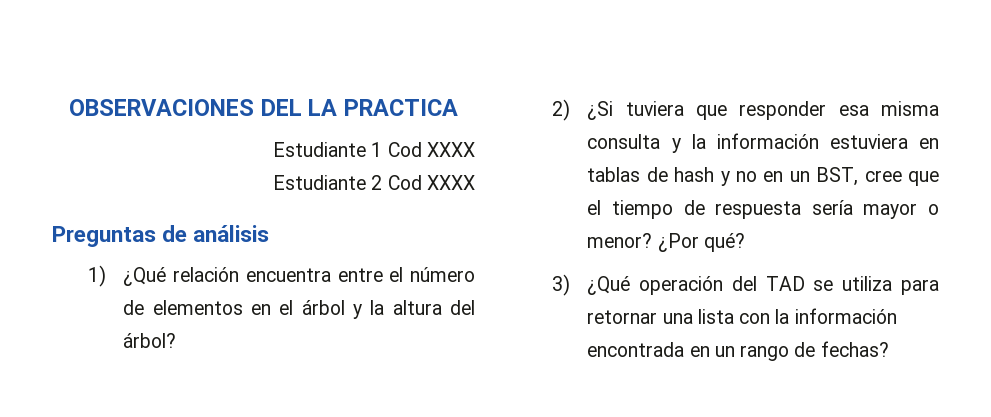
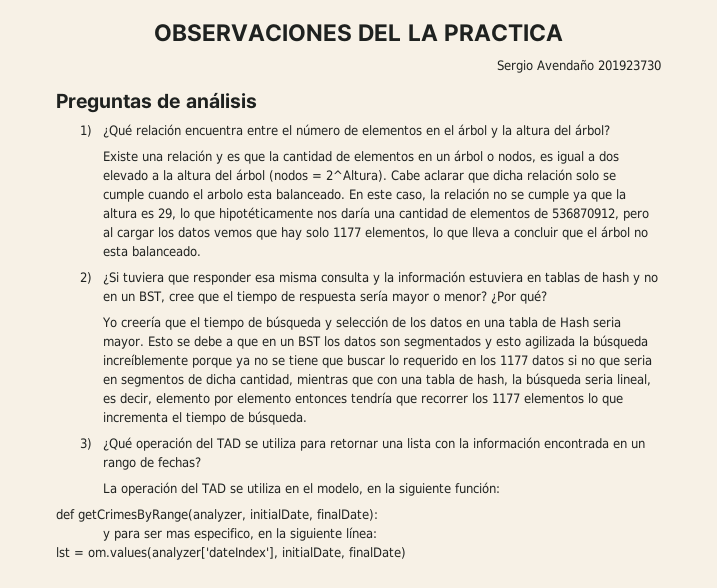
[273,142,475,157] [273,175,475,190] Estudiante 1 Cod XXXX // Estudiante 2 Cod XXXX -> [497,59,661,73] Sergio Avendaño 201923730
(177, 340) none -> [103,150,620,164] [103,169,617,183] [103,188,627,202] [103,207,650,221] [103,226,649,240] [103,246,202,257] // Existe una relación y es que la cantidad de elementos en un árbol o nodos, es igual a dos elevado a la altura del árbol (nodos = 2^Altura). Cabe aclarar que dicha relación solo se cumple cuando el arbolo esta balanceado. En este caso, la relación no se cumple ya que la altura es 29, lo que hipotéticamente nos daría una cantidad de elementos de 536870912, pero al cargar los datos vemos que hay solo 1177 elementos, lo que lleva a concluir que el árbol no esta balanceado.
(745, 242) none -> [102,316,622,330] [103,335,649,349] [103,354,653,368] [103,373,652,387] [103,392,624,406] [103,411,308,425] // Yo creería que el tiempo de búsqueda y selección de los datos en una tabla de Hash seria mayor. Esto se debe a que en un BST los datos son segmentados y esto agilizada la búsqueda increíblemente porque ya no se tiene que buscar lo requerido en los 1177 datos si no que seria en segmentos de dicha cantidad, mientras que con una tabla de hash, la búsqueda seria lineal, es decir, elemento por elemento entonces tendría que recorrer los 1177 elementos lo que incrementa el tiempo de búsqueda.
(889, 349) none -> [103,482,501,496] [56,509,378,522] [103,527,378,541] [56,547,406,560] // La operación del TAD se utiliza en el modelo, en la siguiente función: // def getCrimesByRange(analyzer, initialDate, finalDate): // y para ser mas especifico, en la siguiente línea: // lst = om.values(analyzer['dateIndex'], initialDate, finalDate)

